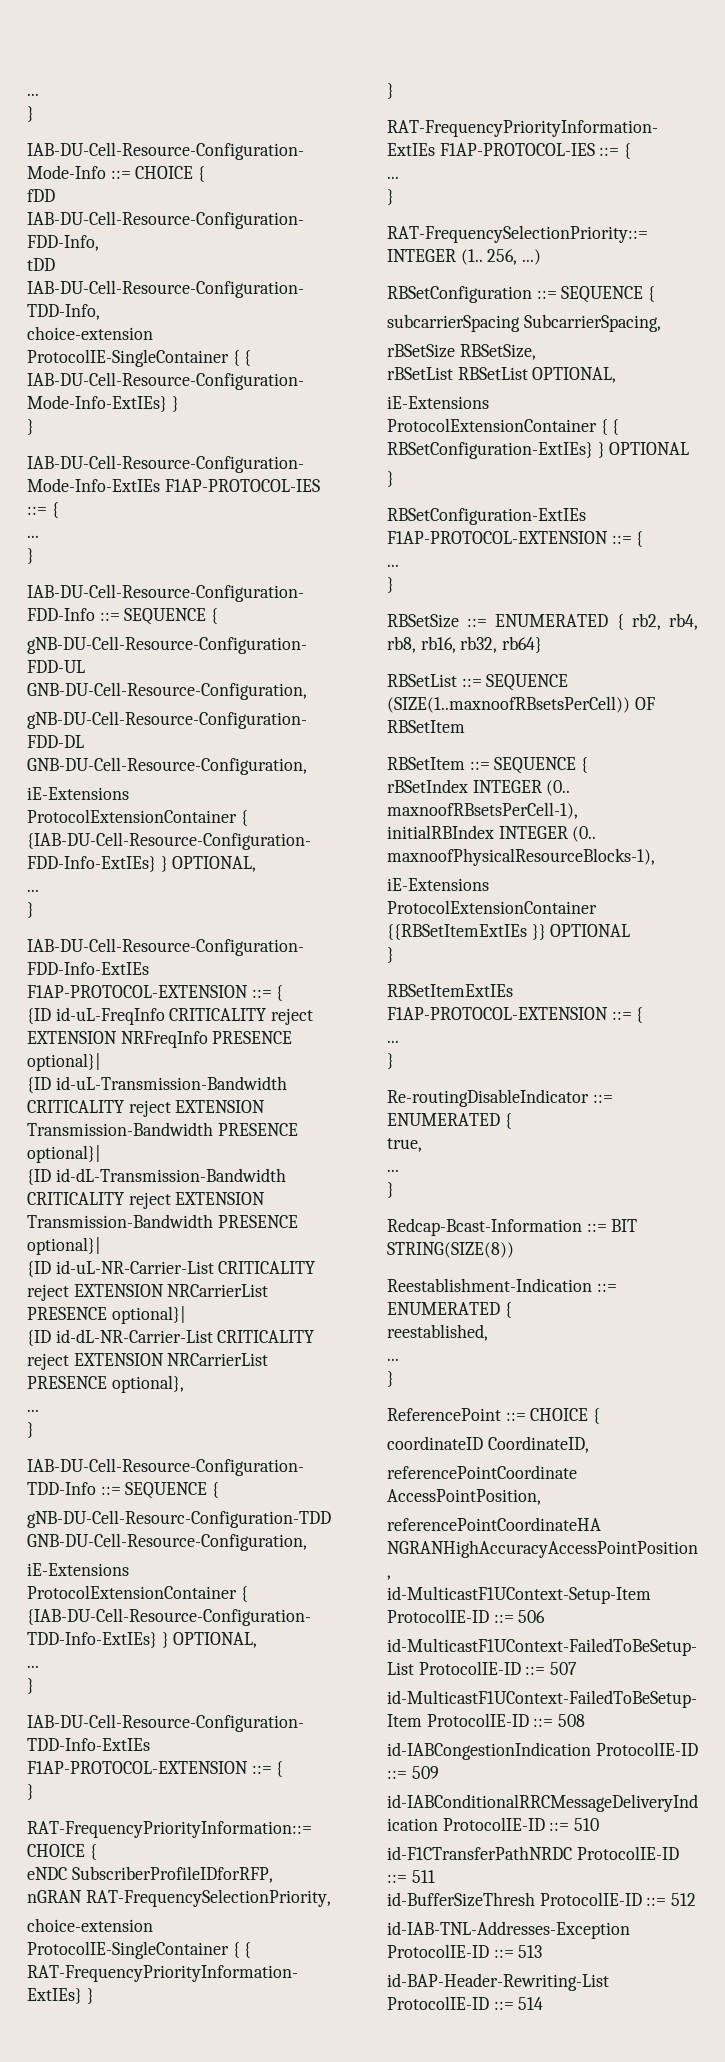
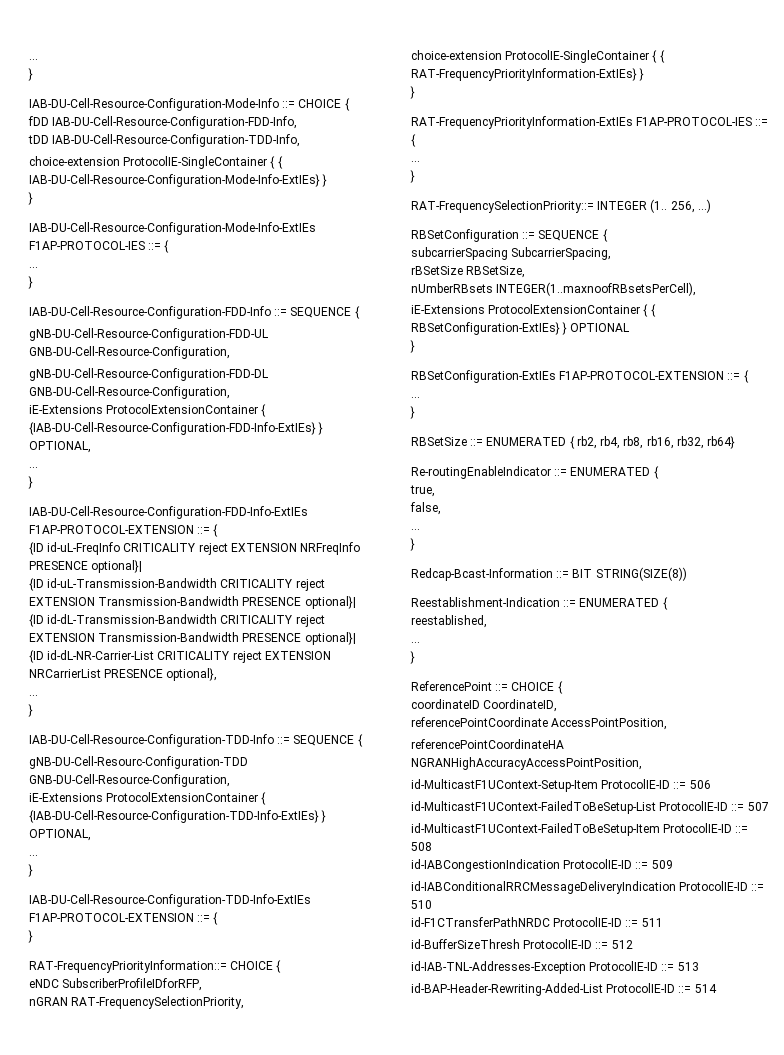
[27,1260,316,1277] [27,1284,269,1301] [27,1306,186,1324] // {ID id-uL-NR-Carrier-List CRITICALITY reject EXTENSION NRCarrierList PRESENCE optional}| -> (356, 638) none
[387,367,617,383] rBSetList RBSetList OPTIONAL, -> [411,282,697,296] nUmberRBsets INTEGER(1..maxnoofRBsetsPerCell),
[387,674,569,691] [387,696,655,713] [387,720,465,733] [387,757,589,774] [387,779,571,796] [387,802,578,819] [387,825,597,842] [387,848,655,866] [387,878,489,891] [387,900,597,914] [387,924,631,940] [387,947,394,963] [387,984,513,997] [387,1007,644,1023] [387,1040,399,1043] [387,1053,394,1069] [387,1089,589,1107] RBSetList ::= SEQUENCE (SIZE(1..maxnoofRBsetsPerCell)) OF RBSetItem // RBSetItem ::= SEQUENCE { // rBSetIndex INTEGER (0.. maxnoofRBsetsPerCell-1), // initialRBIndex INTEGER (0.. maxnoofPhysicalResourceBlocks-1), // iE-Extensions ProtocolExtensionContainer {{RBSetItemExtIEs }} OPTIONAL // } // RBSetItemExtIEs F1AP-PROTOCOL-EXTENSION ::= { // ... // } // Re-routingDisableIndicator -> [411,466,551,479] Re-routingEnableIndicator
(422, 1145) none -> [410,502,441,515] // false,
[387,1973,609,1991] id-BAP-Header-Rewriting-List -> [411,983,603,996] id-BAP-Header-Rewriting-Added-List

